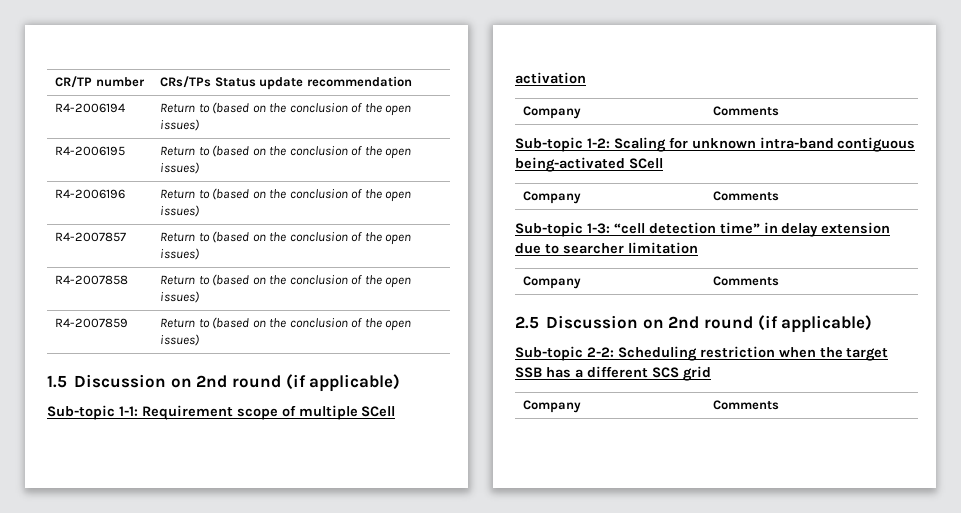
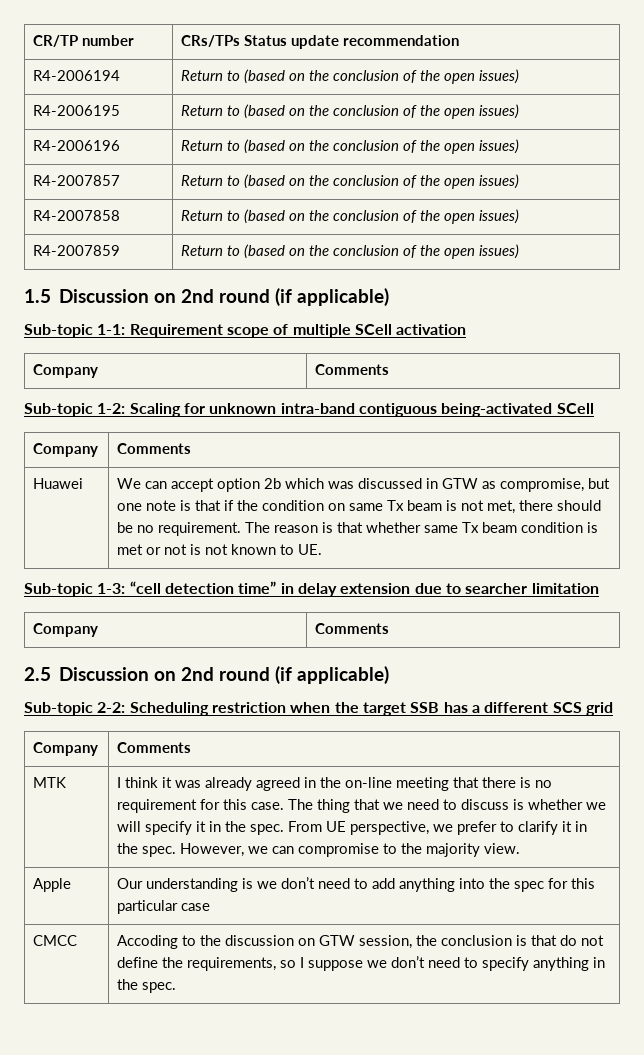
(780, 196) none -> [33,478,84,489] [117,478,611,492] [117,500,602,514] [117,522,599,536] [117,544,323,555] // Huawei | We can accept option 2b which was discussed in GTW as compromise, but one note is that if the condition on same Tx beam is not met, there should be no requirement. The reason is that whether same Tx beam condition is met or not is not known to UE.
(780, 405) none -> [33,777,67,788] [117,777,553,791] [117,799,607,813] [117,821,588,835] [117,843,521,857] [33,878,72,892] [117,877,596,892] [117,900,211,914] [33,935,78,946] [117,935,605,949] [117,956,606,971] [117,979,177,993] // MTK | I think it was already agreed in the on-line meeting that there is no requirement for this case. The thing that we need to discuss is whether we will specify it in the spec. From UE perspective, we prefer to clarify it in the spec. However, we can compromise to the majority view. // Apple | Our understanding is we don’t need to add anything into the spec for this particular case // CMCC | Accoding to the discussion on GTW session, the conclusion is that do not define the requirements, so I suppose we don’t need to specify anything in the spec.

